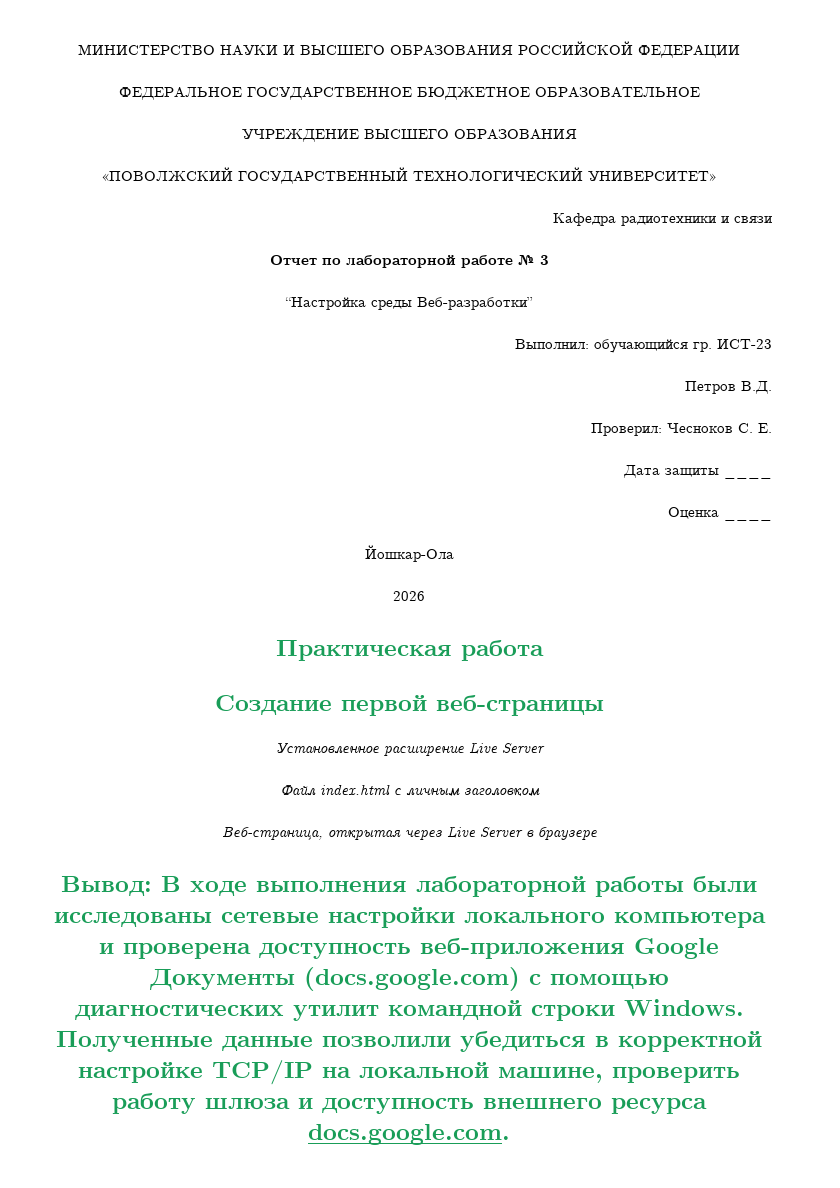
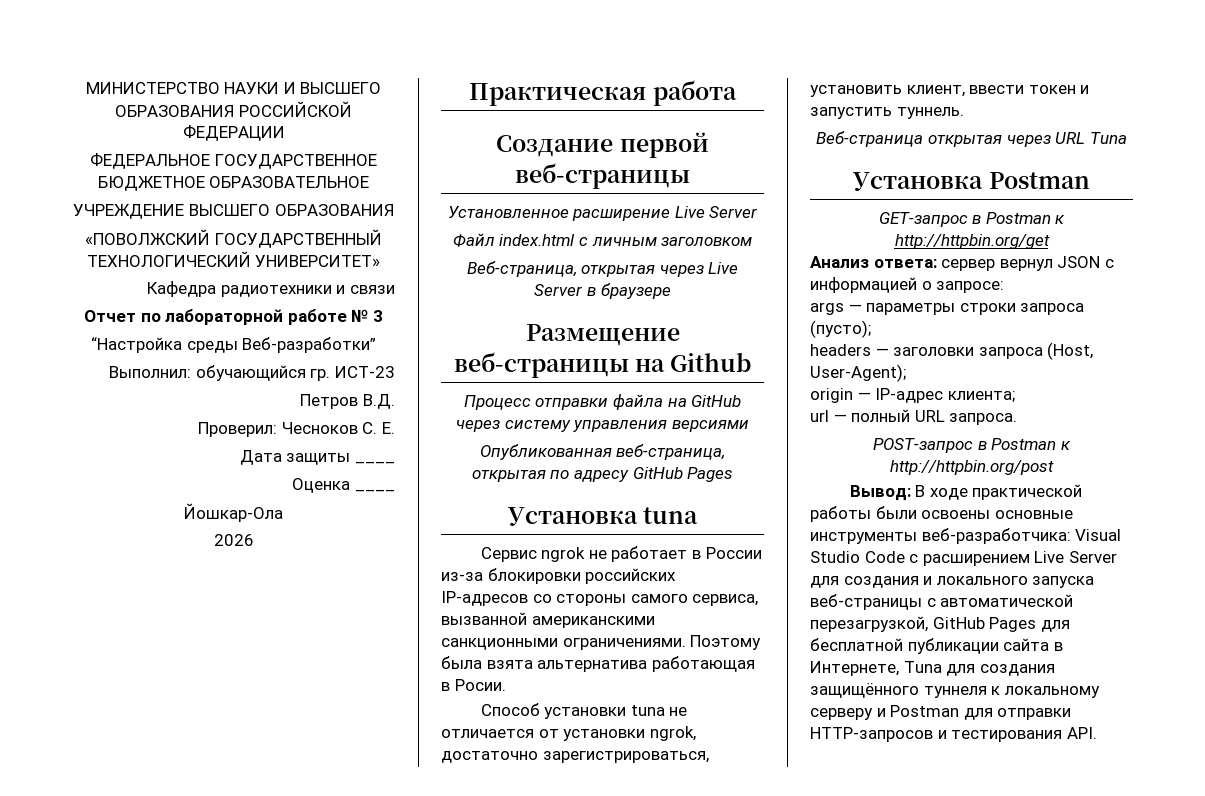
[61,876,757,897] [53,907,766,928] [99,938,719,959] [148,967,669,991] [74,999,744,1021] [56,1031,762,1052] [78,1060,740,1085] [112,1093,707,1114] [308,1124,510,1145] Вывод: В ходе выполнения лабораторной работы были исследованы сетевые настройки локального компьютера и проверена доступность веб-приложения Google Документы (docs.google.com) с помощью диагностических утилит командной строки Windows. Полученные данные позволили убедиться в корректной настройке TCP/IP на локальной машине, проверить работу шлюза и доступность внешнего ресурса docs.google.com. -> [525,324,680,346] [453,352,752,378] [463,394,742,410] [456,420,749,432] [479,444,726,460] [471,467,734,482] [507,507,699,526] [480,546,762,562] [441,568,677,584] [441,591,759,606] [441,612,655,628] [441,635,762,650] [441,656,755,672] [441,679,506,691] [480,703,688,719] [441,726,696,741] [441,751,709,763] [810,85,1090,97] [810,107,964,119] [816,131,1127,147] [853,172,1090,191] [878,212,1066,227] [894,234,1050,249] [810,256,1114,271] [810,277,1005,293] [810,302,1085,315] [810,320,871,338] [810,342,1094,360] [810,364,906,382] [810,388,1015,403] [810,409,1018,425] [873,438,1071,453] [890,460,1054,475] [849,484,1083,501] [810,506,1073,522] [810,528,1122,544] [810,551,1117,566] [810,576,1095,588] [810,594,1074,610] [810,616,1070,632] [810,638,1063,654] [810,661,1055,676] [810,683,1100,698] [810,705,1072,720] [810,727,1097,742] Размещение веб-страницы на Github // Процесс отправки файла на GitHub через систему управления версиями // Опубликованная веб-страница, открытая по адресу GitHub Pages // Установка tuna // Сервис ngrok не работает в России из-за блокировки российских IP-адресов со стороны самого сервиса, вызванной американскими санкционными ограничениями. Поэтому была взята альтернатива работающая в Росии. // Способ установки tuna не отличается от установки ngrok, достаточно зарегистрироваться, установить клиент, ввести токен и запустить туннель. // Веб-страница открытая через URL Tuna // Установка Postman // GET-запрос в Postman к http://httpbin.org/get // Анализ ответа: сервер вернул JSON с информацией о запросе: // args — параметры строки запроса (пусто); // headers — заголовки запроса (Host, User-Agent); // origin — IP-адрес клиента; // url — полный URL запроса. // POST-запрос в Postman к http://httpbin.org/post // Вывод: В ходе практической работы были освоены основные инструменты веб-разработчика: Visual Studio Code с расширением Live Server для создания и локального запуска веб-страницы с автоматической перезагрузкой, GitHub Pages для бесплатной публикации сайта в Интернете, Tuna для создания защищённого туннеля к локальному серверу и Postman для отправки HTTP-запросов и тестирования API.

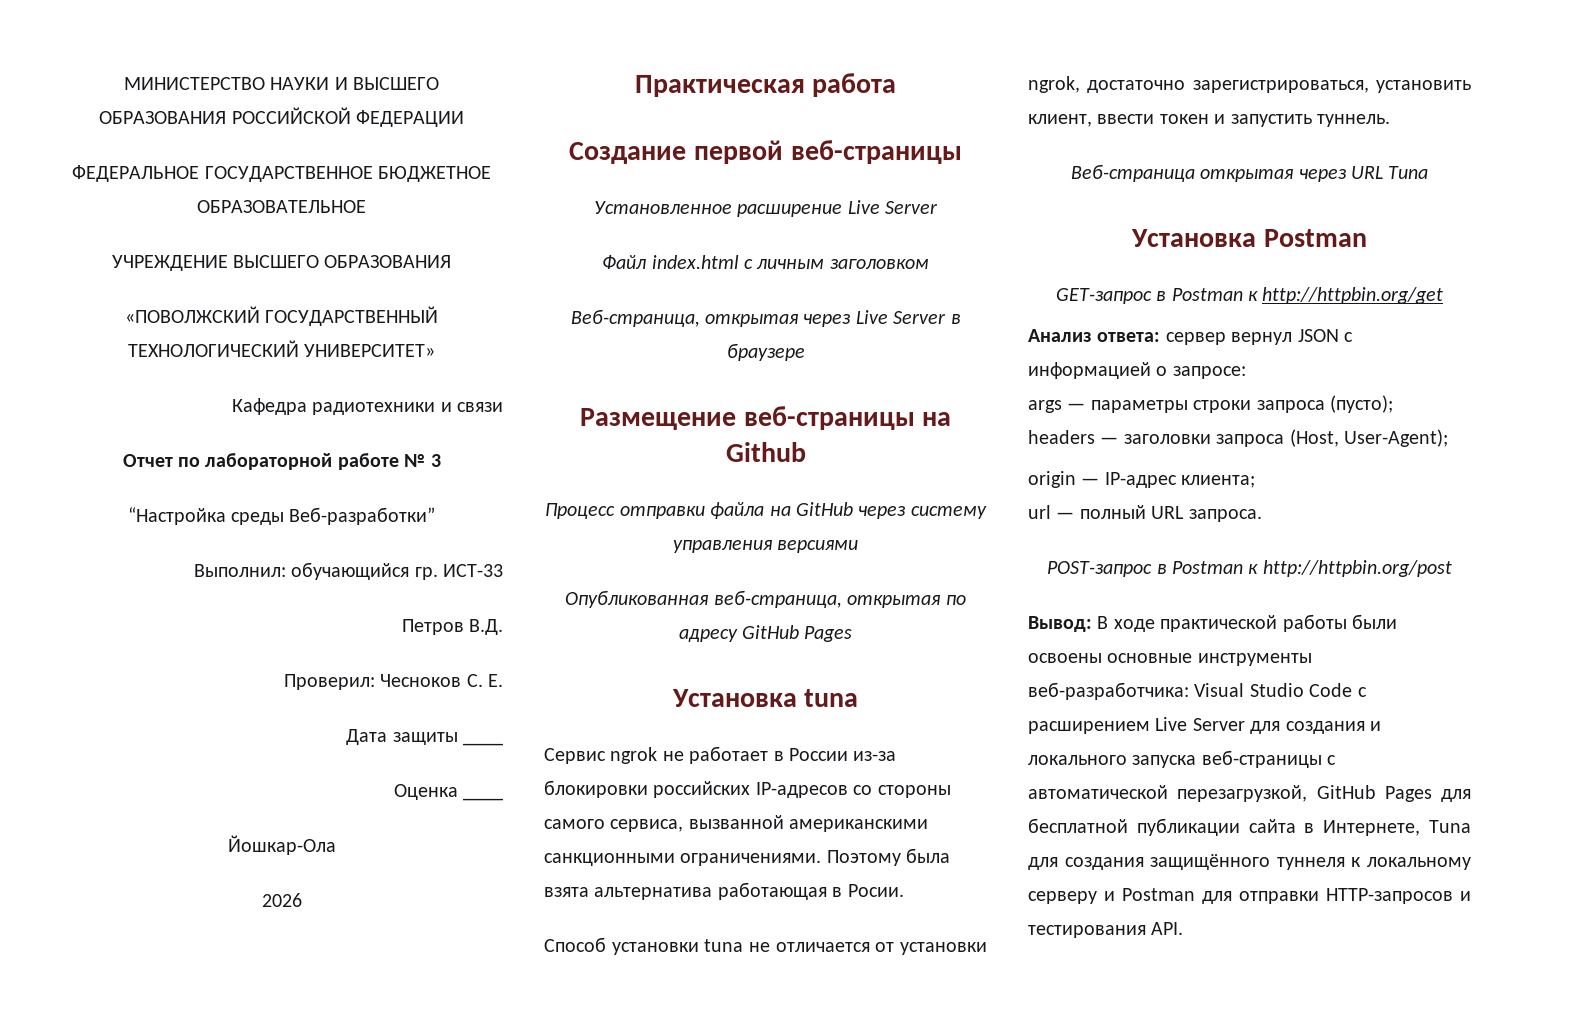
[335,366,395,378] ИСТ-23 -> [443,564,503,577] ИСТ-33

